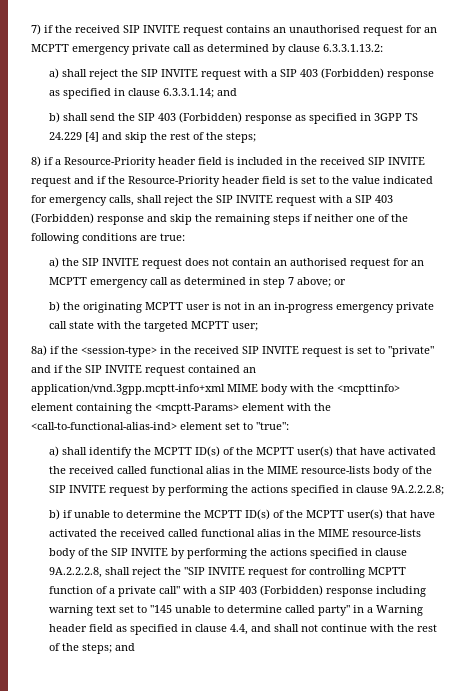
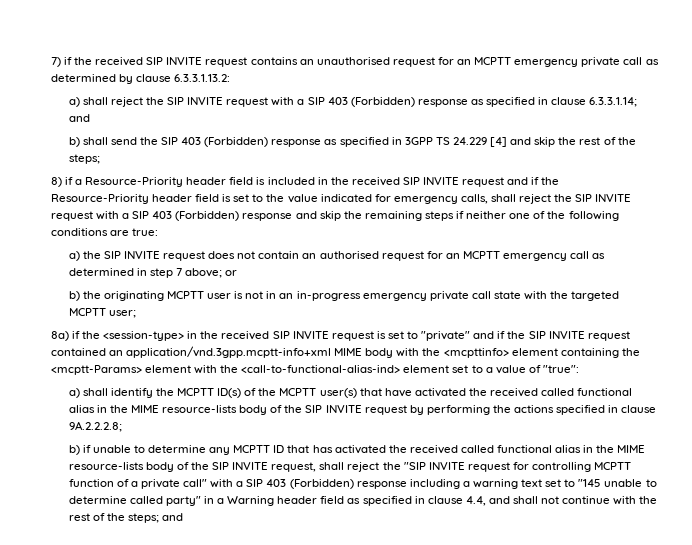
(254, 426) none -> [485,365,541,374] a value of
[184,509,436,520] the MCPTT ID(s) of the MCPTT user(s) that have -> [209,445,333,455] any MCPTT ID that has
[171,548,408,559] [49,567,103,578] by performing the actions specified in clause 9A.2.2.2.8, -> [271,462,317,472] request,
(427, 591) none -> [462,481,470,487] a

